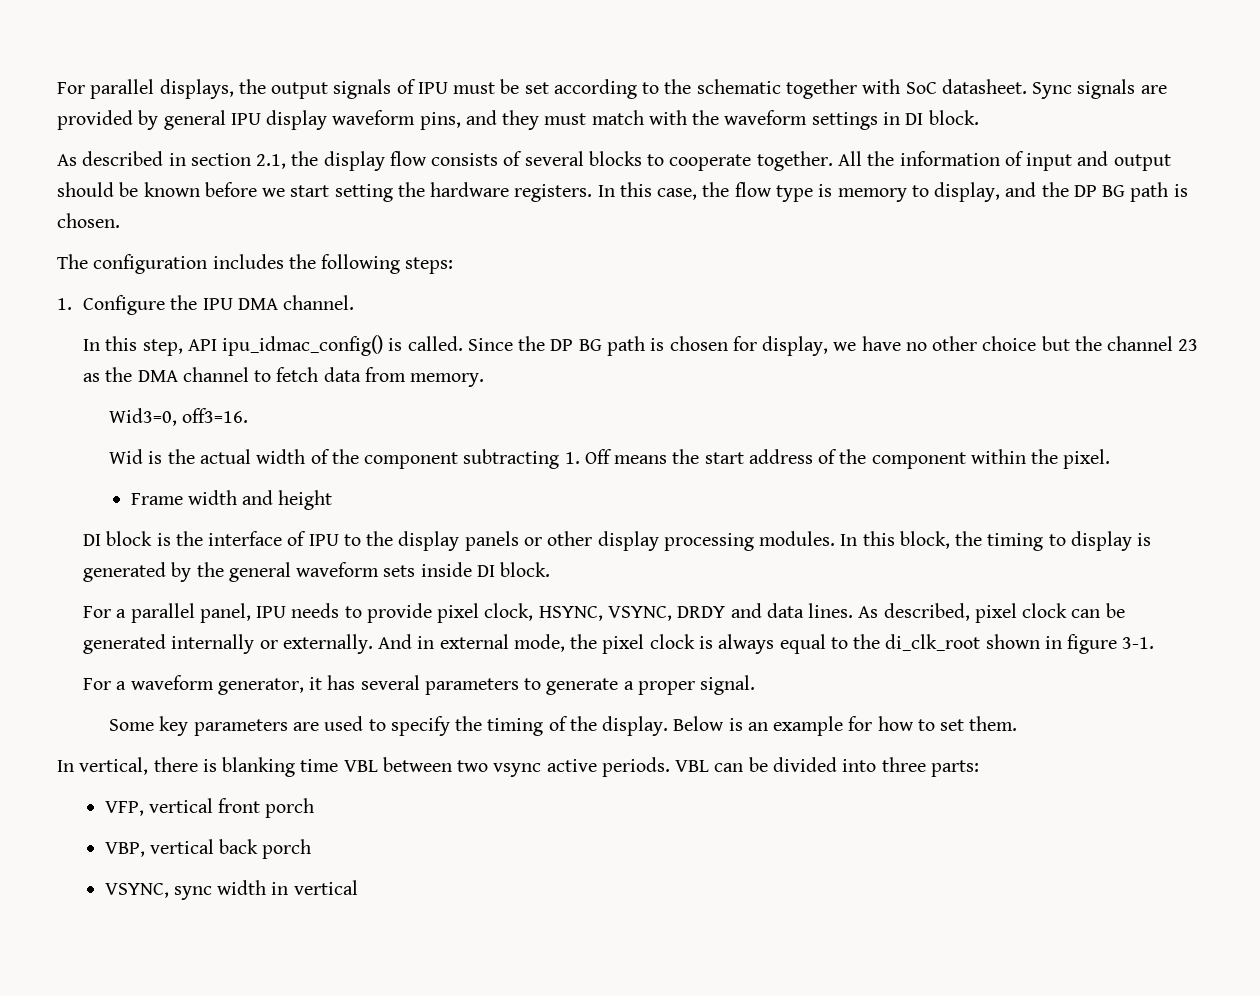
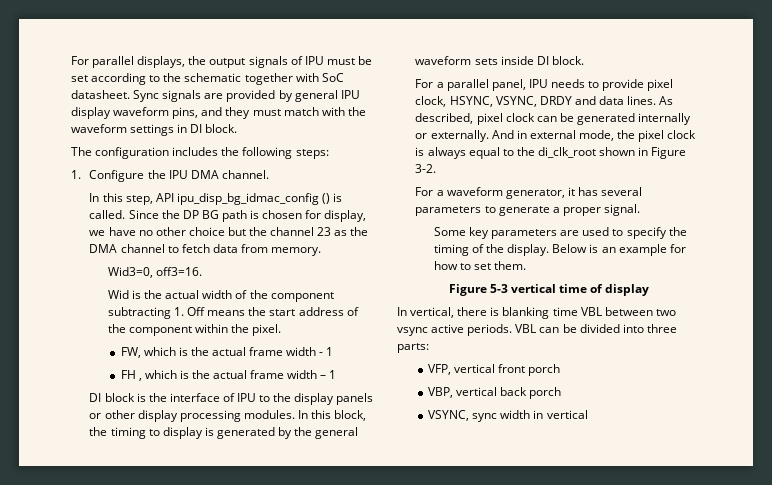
[57,151,1171,171] [57,182,1188,202] [57,213,120,228] // As described in section 2.1, the display flow consists of several blocks to cooperate together. All the information of input and output should be known before we start setting the hardware registers. In this case, the flow type is memory to display, and the DP BG path is chosen. -> (238, 128) none
[222,335,384,356] ipu_idmac_config() -> [176,193,330,205] ipu_disp_bg_idmac_config ()
[130,490,333,510] Frame width and height -> [120,347,334,358] [120,370,337,381] FW, which is the actual frame width - 1 // FH , which is the actual frame width – 1
[1067,634,1155,654] figure 3-1. -> [651,147,687,159] [415,164,437,173] Figure 3-2.
(1018, 723) none -> [448,284,650,296] // Figure 5-3 vertical time of display

